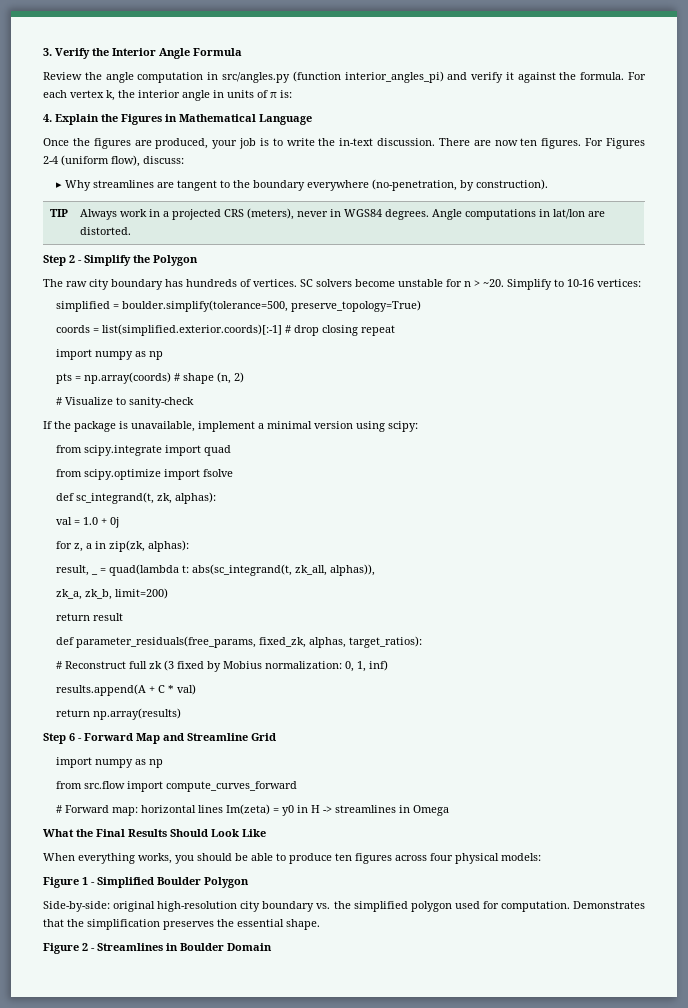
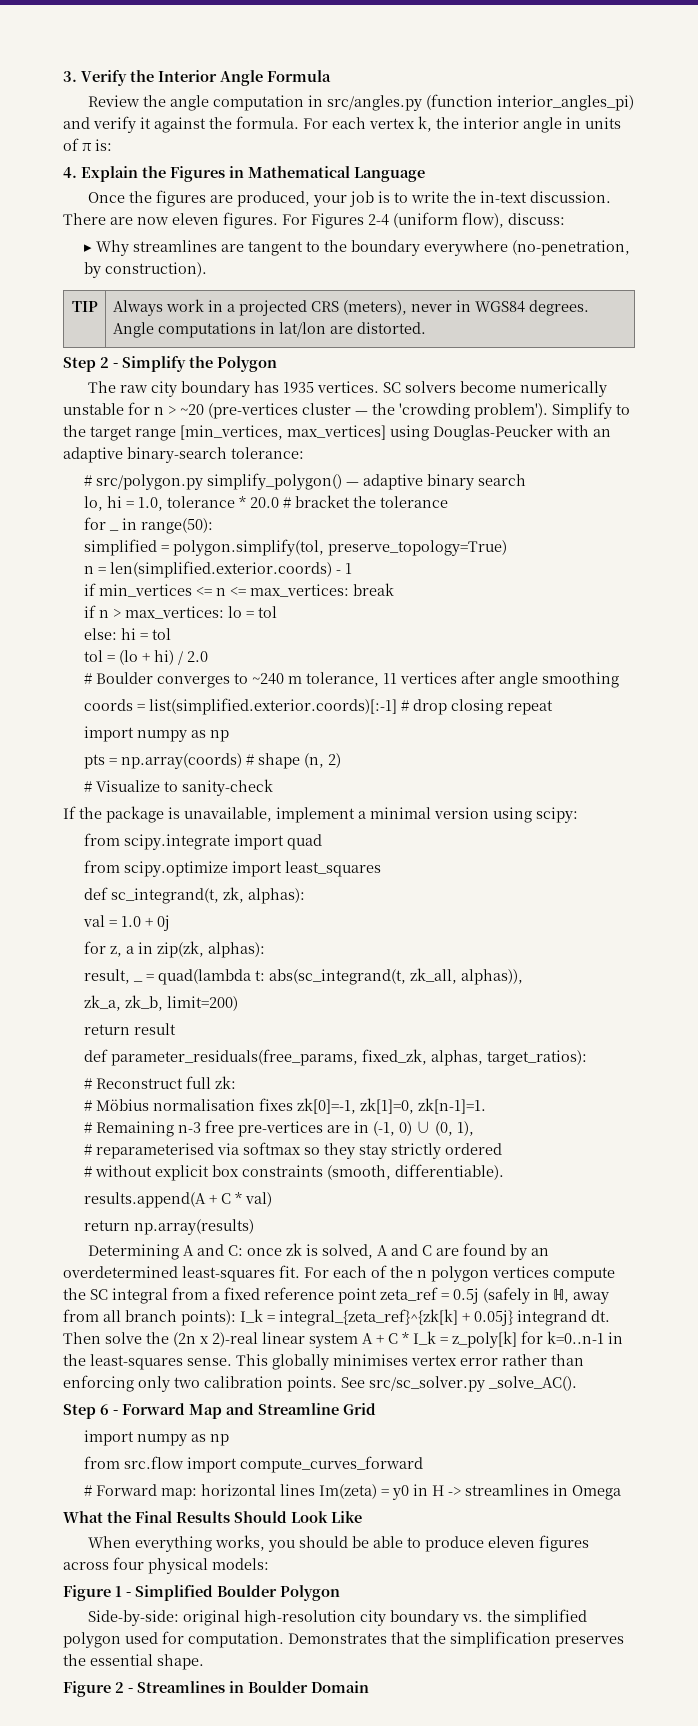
[520,138,538,146] ten -> [172,213,219,225] eleven
[186,279,251,287] hundreds of -> [282,382,314,393] 1935
(395, 283) none -> [519,381,607,397] numerically
[483,279,641,290] ~20. Simplify to 10-16 vertices: -> [180,402,630,419] [63,424,611,441] [63,447,304,463] [83,473,526,490] [83,495,448,511] [83,517,106,530] [108,530,119,531] [121,518,213,534] ~20 (pre-vertices cluster — the 'crowding problem'). Simplify to the target range [min_vertices, max_vertices] using Douglas-Peucker with an adaptive binary-search tolerance: // # src/polygon.py simplify_polygon() — adaptive binary search // lo, hi = 1.0, tolerance * 20.0 # bracket the tolerance // for _ in range(50):
[122,300,289,312] boulder.simplify(tolerance=500, -> [172,539,324,556] polygon.simplify(tol,
(422, 306) none -> [83,561,352,578] [83,583,394,597] [83,605,277,619] [83,628,171,640] [83,650,208,665] [83,671,619,688] // n = len(simplified.exterior.coords) - 1 // if min_vertices <= n <= max_vertices: break // if n > max_vertices: lo = tol // else: hi = tol // tol = (lo + hi) / 2.0 // # Boulder converges to ~240 m tolerance, 11 vertices after angle smoothing
[203,469,234,477] fsolve -> [284,861,381,877] least_squares
[149,660,389,672] zk (3 fixed by Mobius normalization: 0, 1, inf) -> [214,1076,236,1089] [83,1098,486,1114] [83,1120,474,1137] [83,1142,502,1159] [83,1164,504,1181] zk: // # Möbius normalisation fixes zk[0]=-1, zk[1]=0, zk[n-1]=1. // # Remaining n-3 free pre-vertices are in (-1, 0) ∪ (0, 1), // # reparameterised via softmax so they stay strictly ordered // # without explicit box constraints (smooth, differentiable).
(182, 714) none -> [87,1243,549,1260] [63,1265,615,1282] [63,1287,609,1304] [63,1309,610,1326] [63,1331,623,1348] [63,1354,584,1370] [63,1375,577,1392] // Determining A and C: once zk is solved, A and C are found by an overdetermined least-squares fit. For each of the n polygon vertices compute the SC integral from a fixed reference point zeta_ref = 0.5j (safely in ℍ, away from all branch points): I_k = integral_{zeta_ref}^{zk[k] + 0.05j} integrand dt. Then solve the (2n x 2)-real linear system A + C * I_k = z_poly[k] for k=0..n-1 in the least-squares sense. This globally minimises vertex error rather than enforcing only two calibration points. See src/sc_solver.py _solve_AC().
[335,853,352,861] ten -> [487,1536,535,1548] eleven

